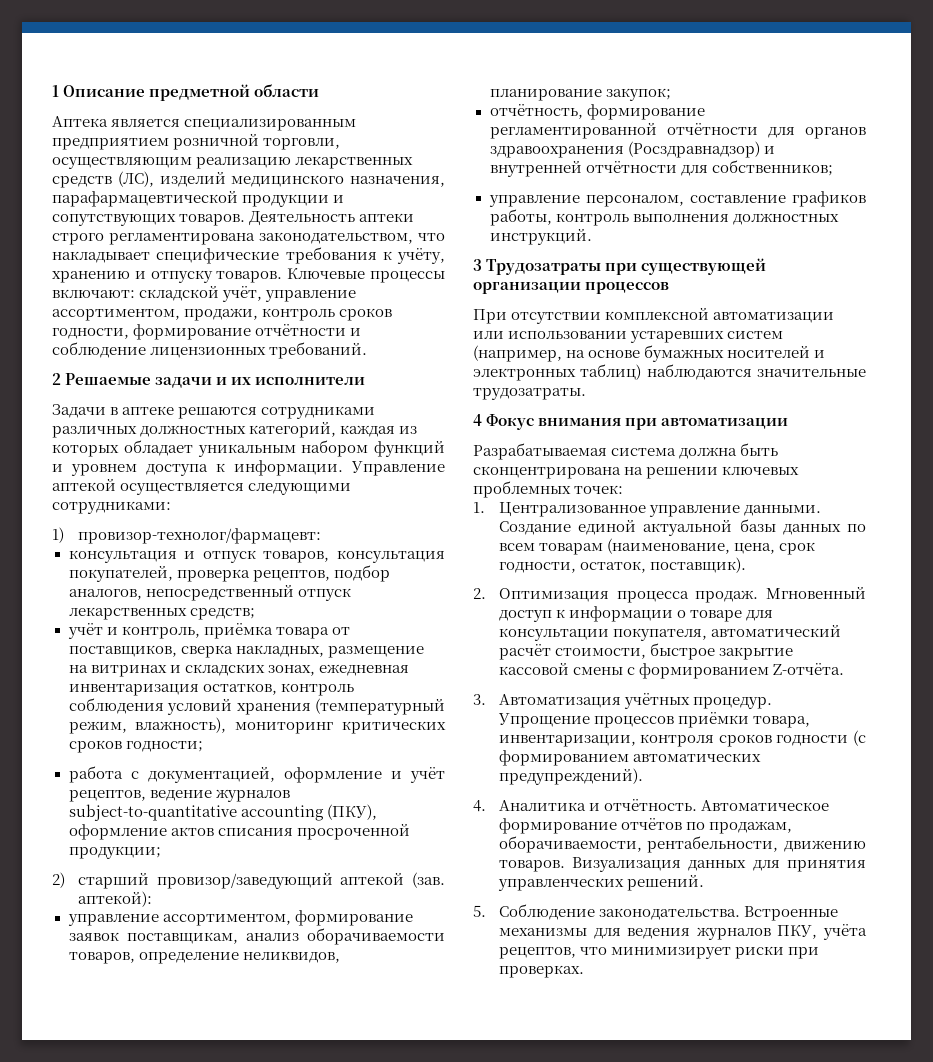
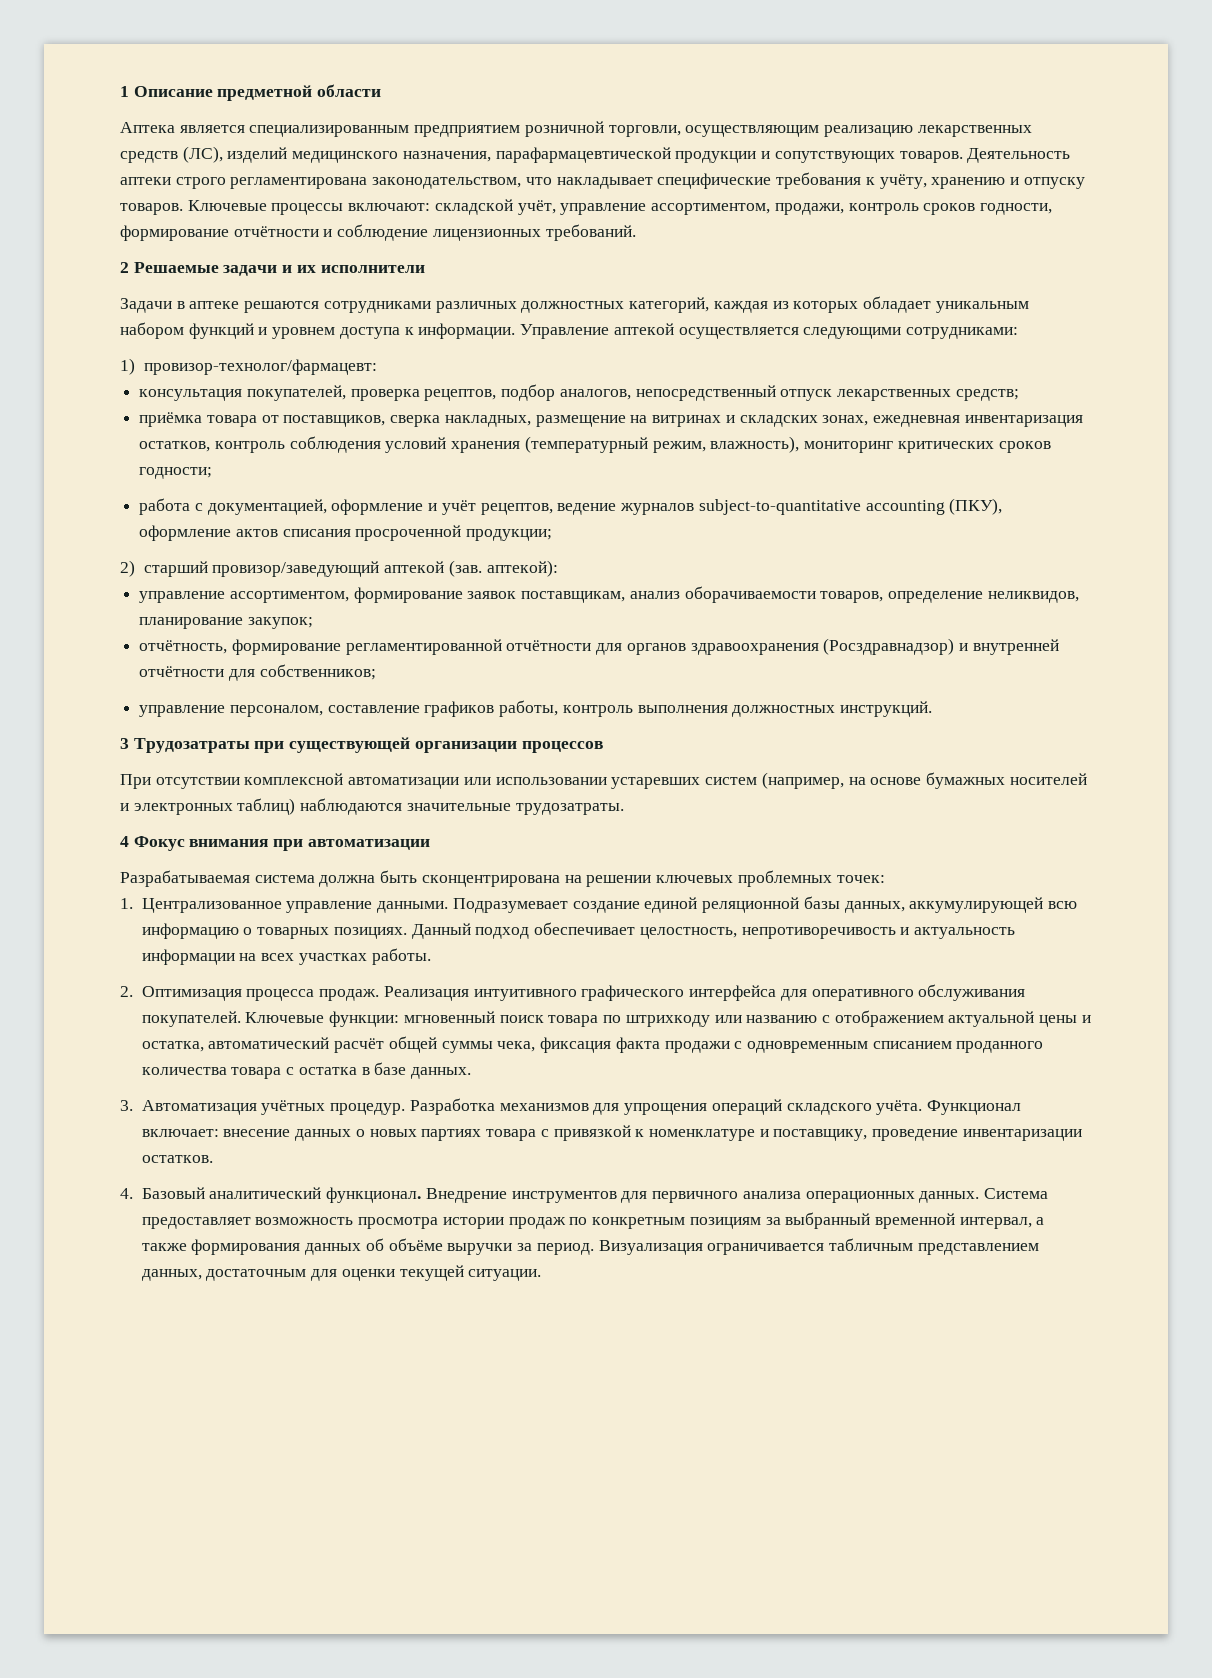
[184,550,445,563] и отпуск товаров, консультация -> (243, 395) none
[67,623,200,639] учёт и контроль, -> (1019, 395) none
[498,519,866,536] [498,538,816,555] [498,557,746,573] [473,586,867,603] [498,606,774,622] [498,624,841,641] [498,643,794,660] [498,662,845,679] [473,693,772,709] [497,712,811,728] [498,730,866,747] [498,750,761,766] [498,768,643,785] [473,799,830,812] [498,818,793,834] [498,836,866,853] [498,857,866,872] [497,874,704,891] [473,904,838,921] [498,924,867,940] [498,946,820,959] [498,965,584,978] Создание единой актуальной базы данных по всем товарам (наименование, цена, срок годности, остаток, поставщик). // 2. Оптимизация процесса продаж. Мгновенный доступ к информации о товаре для консультации покупателя, автоматический расчёт стоимости, быстрое закрытие кассовой смены с формированием Z-отчёта. // 3. Автоматизация учётных процедур. Упрощение процессов приёмки товара, инвентаризации, контроля сроков годности (с формированием автоматических предупреждений). // 4. Аналитика и отчётность. Автоматическое формирование отчётов по продажам, оборачиваемости, рентабельности, движению товаров. Визуализация данных для принятия управленческих решений. // 5. Соблюдение законодательства. Встроенные механизмы для ведения журналов ПКУ, учёта рецептов, что минимизирует риски при проверках. -> [452,896,1078,913] [141,922,1016,939] [141,948,431,965] [120,984,1026,1001] [141,1010,1091,1027] [141,1036,1044,1053] [141,1062,472,1079] [120,1098,1022,1115] [141,1125,1082,1141] [141,1155,213,1163] [120,1187,1048,1203] [141,1212,1045,1229] [141,1238,1039,1255] [141,1265,542,1281] Подразумевает создание единой реляционной базы данных, аккумулирующей всю информацию о товарных позициях. Данный подход обеспечивает целостность, непротиворечивость и актуальность информации на всех участках работы. // 2. Оптимизация процесса продаж. Реализация интуитивного графического интерфейса для оперативного обслуживания покупателей. Ключевые функции: мгновенный поиск товара по штрихкоду или названию с отображением актуальной цены и остатка, автоматический расчёт общей суммы чека, фиксация факта продажи с одновременным списанием проданного количества товара с остатка в базе данных. // 3. Автоматизация учётных процедур. Разработка механизмов для упрощения операций складского учёта. Функционал включает: внесение данных о новых партиях товара с привязкой к номенклатуре и поставщику, проведение инвентаризации остатков. // 4. Базовый аналитический функционал. Внедрение инструментов для первичного анализа операционных данных. Система предоставляет возможность просмотра истории продаж по конкретным позициям за выбранный временной интервал, а также формирования данных об объёме выручки за период. Визуализация ограничивается табличным представлением данных, достаточным для оценки текущей ситуации.

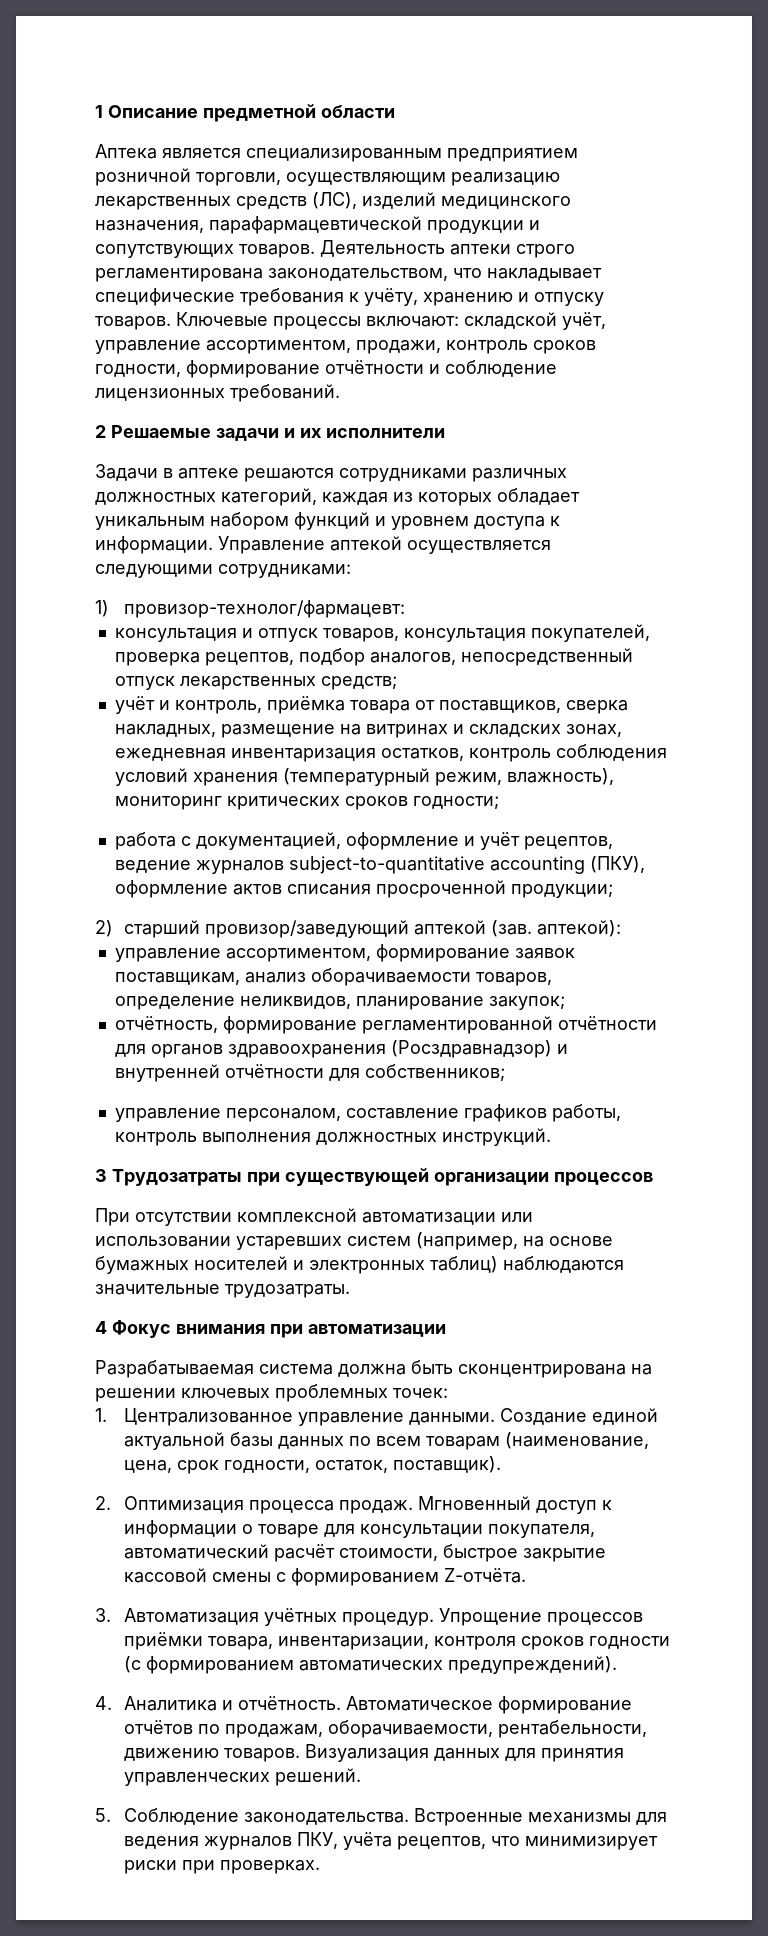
(243, 395) none -> [241,628,526,642] и отпуск товаров, консультация
(1019, 395) none -> [114,696,262,714] учёт и контроль,
[452,896,1078,913] [141,922,1016,939] [141,948,431,965] [120,984,1026,1001] [141,1010,1091,1027] [141,1036,1044,1053] [141,1062,472,1079] [120,1098,1022,1115] [141,1125,1082,1141] [141,1155,213,1163] [120,1187,1048,1203] [141,1212,1045,1229] [141,1238,1039,1255] [141,1265,542,1281] Подразумевает создание единой реляционной базы данных, аккумулирующей всю информацию о товарных позициях. Данный подход обеспечивает целостность, непротиворечивость и актуальность информации на всех участках работы. // 2. Оптимизация процесса продаж. Реализация интуитивного графического интерфейса для оперативного обслуживания покупателей. Ключевые функции: мгновенный поиск товара по штрихкоду или названию с отображением актуальной цены и остатка, автоматический расчёт общей суммы чека, фиксация факта продажи с одновременным списанием проданного количества товара с остатка в базе данных. // 3. Автоматизация учётных процедур. Разработка механизмов для упрощения операций складского учёта. Функционал включает: внесение данных о новых партиях товара с привязкой к номенклатуре и поставщику, проведение инвентаризации остатков. // 4. Базовый аналитический функционал. Внедрение инструментов для первичного анализа операционных данных. Система предоставляет возможность просмотра истории продаж по конкретным позициям за выбранный временной интервал, а также формирования данных об объёме выручки за период. Визуализация ограничивается табличным представлением данных, достаточным для оценки текущей ситуации. -> [500,1408,659,1425] [124,1432,650,1450] [124,1456,502,1474] [95,1496,613,1514] [124,1520,596,1538] [124,1544,607,1562] [124,1568,527,1586] [95,1608,644,1626] [124,1632,671,1650] [124,1656,618,1674] [95,1696,633,1714] [124,1720,648,1738] [124,1744,625,1762] [124,1768,362,1786] [95,1808,668,1826] [124,1832,659,1850] [124,1860,321,1874] Создание единой актуальной базы данных по всем товарам (наименование, цена, срок годности, остаток, поставщик). // 2. Оптимизация процесса продаж. Мгновенный доступ к информации о товаре для консультации покупателя, автоматический расчёт стоимости, быстрое закрытие кассовой смены с формированием Z-отчёта. // 3. Автоматизация учётных процедур. Упрощение процессов приёмки товара, инвентаризации, контроля сроков годности (с формированием автоматических предупреждений). // 4. Аналитика и отчётность. Автоматическое формирование отчётов по продажам, оборачиваемости, рентабельности, движению товаров. Визуализация данных для принятия управленческих решений. // 5. Соблюдение законодательства. Встроенные механизмы для ведения журналов ПКУ, учёта рецептов, что минимизирует риски при проверках.

